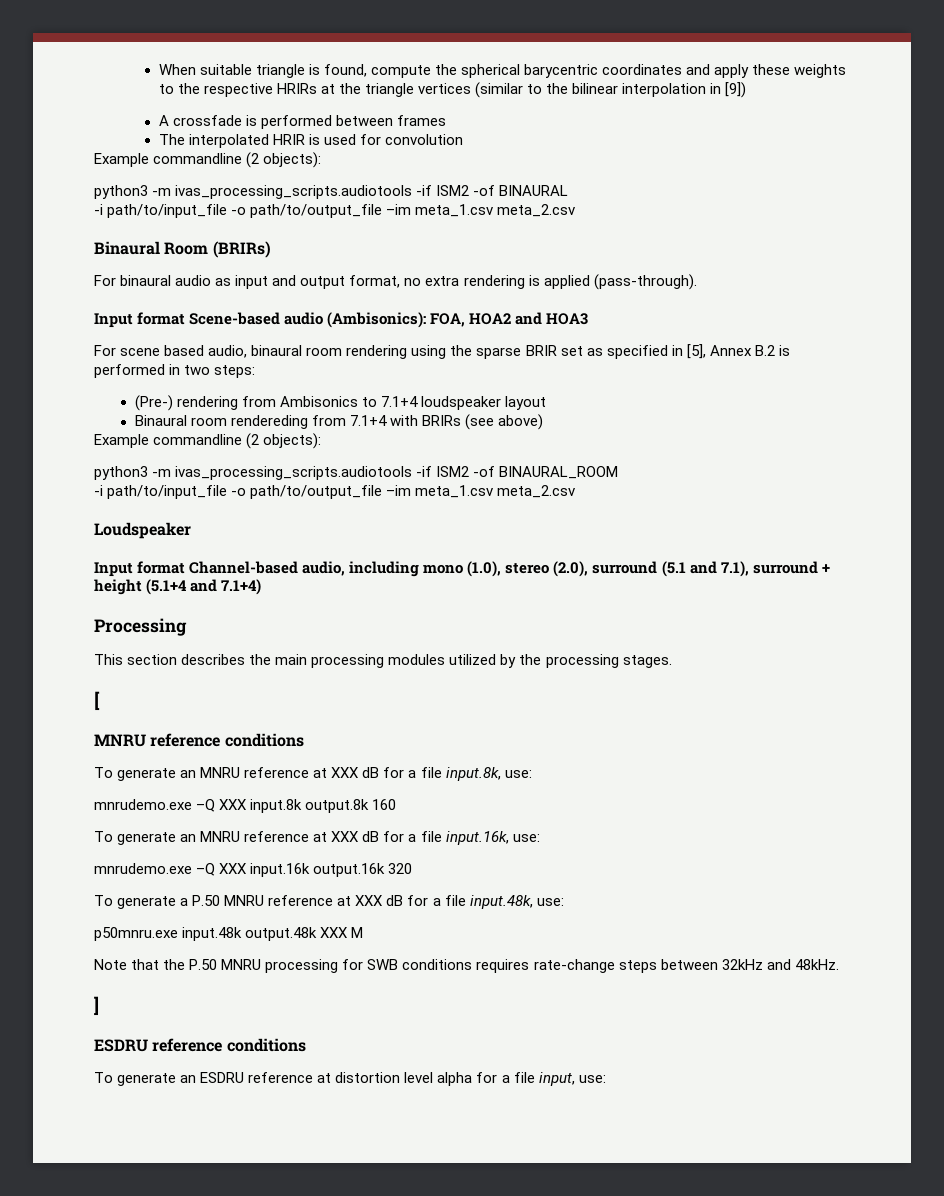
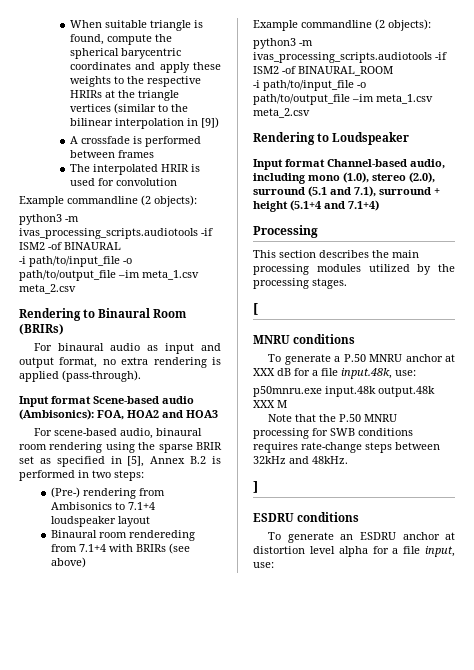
(576, 210) none -> [19,308,96,321] Rendering to
[120,345,205,356] scene based -> [54,428,118,436] scene-based
(576, 491) none -> [253,132,330,145] Rendering to
[150,733,304,747] [94,767,532,781] [94,799,397,813] [94,831,540,845] [94,863,413,877] reference conditions // To generate an MNRU reference at XXX dB for a file input.8k, use: // mnrudemo.exe –Q XXX input.8k output.8k 160 // To generate an MNRU reference at XXX dB for a file input.16k, use: // mnrudemo.exe –Q XXX input.16k output.16k 320 -> [293,334,356,344] conditions
[268,895,334,906] reference -> [405,354,443,362] anchor
[152,1038,223,1052] reference -> (294, 517) none
[248,1072,314,1083] reference -> [402,532,440,540] anchor

